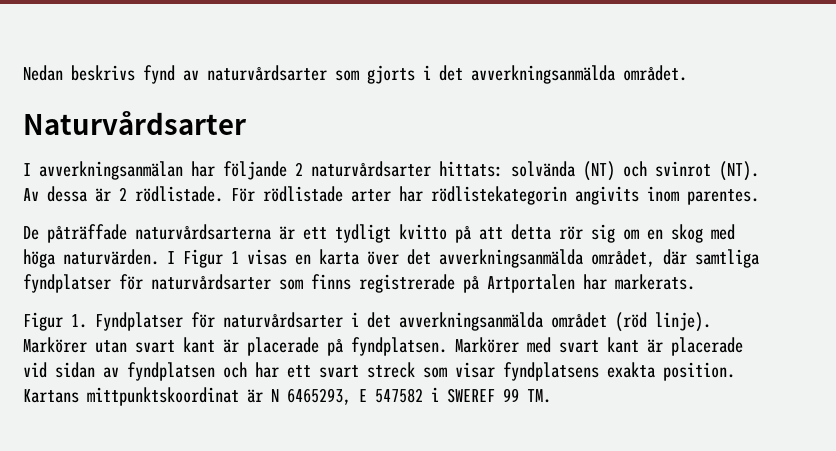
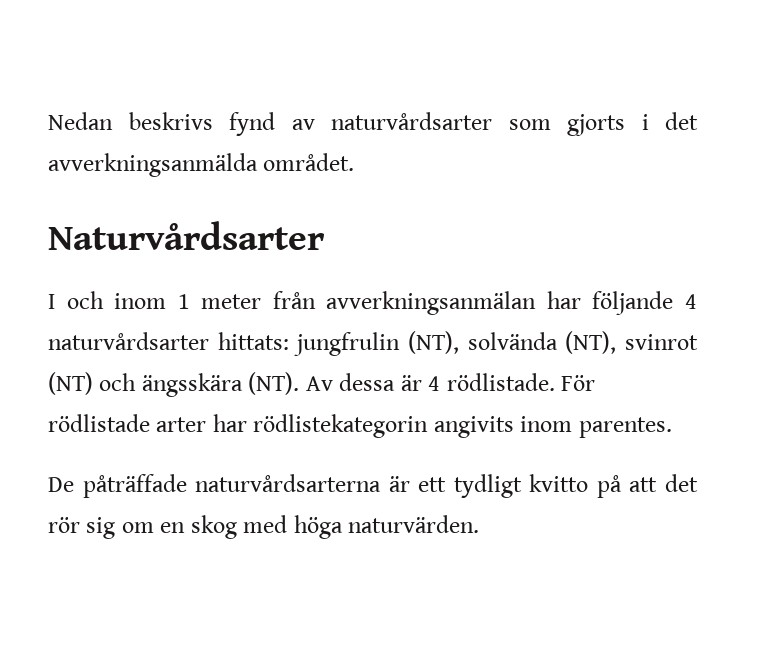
(31, 169) none -> [66,291,316,309] och inom 1 meter från
[295,162,303,176] 2 -> [684,294,697,309] 4
[511,161,575,177] solvända -> [294,331,698,356] jungfrulin (NT), solvända (NT), svinrot
[655,161,711,177] svinrot -> [141,373,243,397] ängsskära
[119,187,127,201] 2 -> [428,376,441,391] 4
[511,224,551,240] detta -> [664,474,698,492] det
[167,249,759,268] [23,274,695,293] [23,312,711,332] [23,337,743,356] [23,362,735,381] [23,387,551,406] I Figur 1 visas en karta över det avverkningsanmälda området, där samtliga fyndplatser för naturvårdsarter som finns registrerade på Artportalen har markerats. // Figur 1. Fyndplatser för naturvårdsarter i det avverkningsanmälda området (röd linje). Markörer utan svart kant är placerade på fyndplatsen. Markörer med svart kant är placerade vid sidan av fyndplatsen och har ett svart streck som visar fyndplatsens exakta position. Kartans mittpunktskoordinat är N 6465293, E 547582 i SWEREF 99 TM. -> (480, 524) none

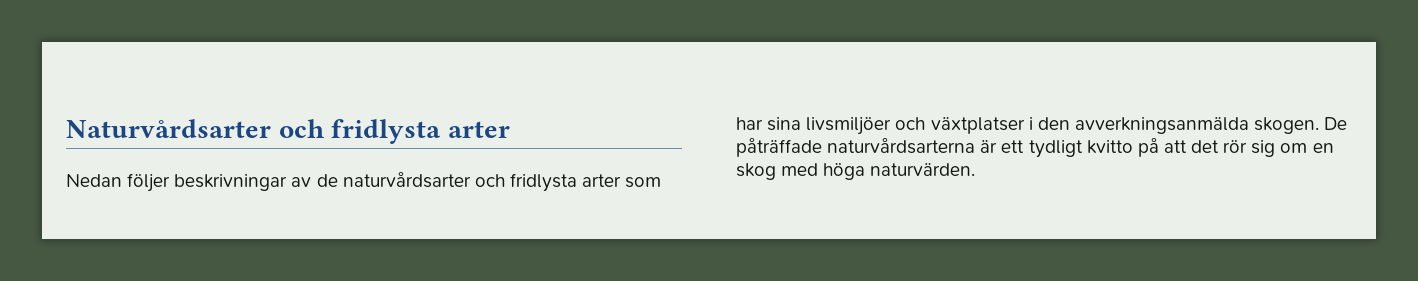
[48,112,698,136] [48,153,355,177] [48,221,324,250] [48,291,697,315] [48,331,698,356] [48,372,596,397] [48,414,672,438] Nedan beskrivs fynd av naturvårdsarter som gjorts i det avverkningsanmälda området. // Naturvårdsarter // I och inom 1 meter från avverkningsanmälan har följande 4 naturvårdsarter hittats: jungfrulin (NT), solvända (NT), svinrot (NT) och ängsskära (NT). Av dessa är 4 rödlistade. För rödlistade arter har rödlistekategorin angivits inom parentes. // -> [66,119,510,144] [66,172,662,192] [736,117,1320,135] Naturvårdsarter och fridlysta arter // Nedan följer beskrivningar av de naturvårdsarter och fridlysta arter som har sina livsmiljöer och växtplatser i den avverkningsanmälda skogen.

